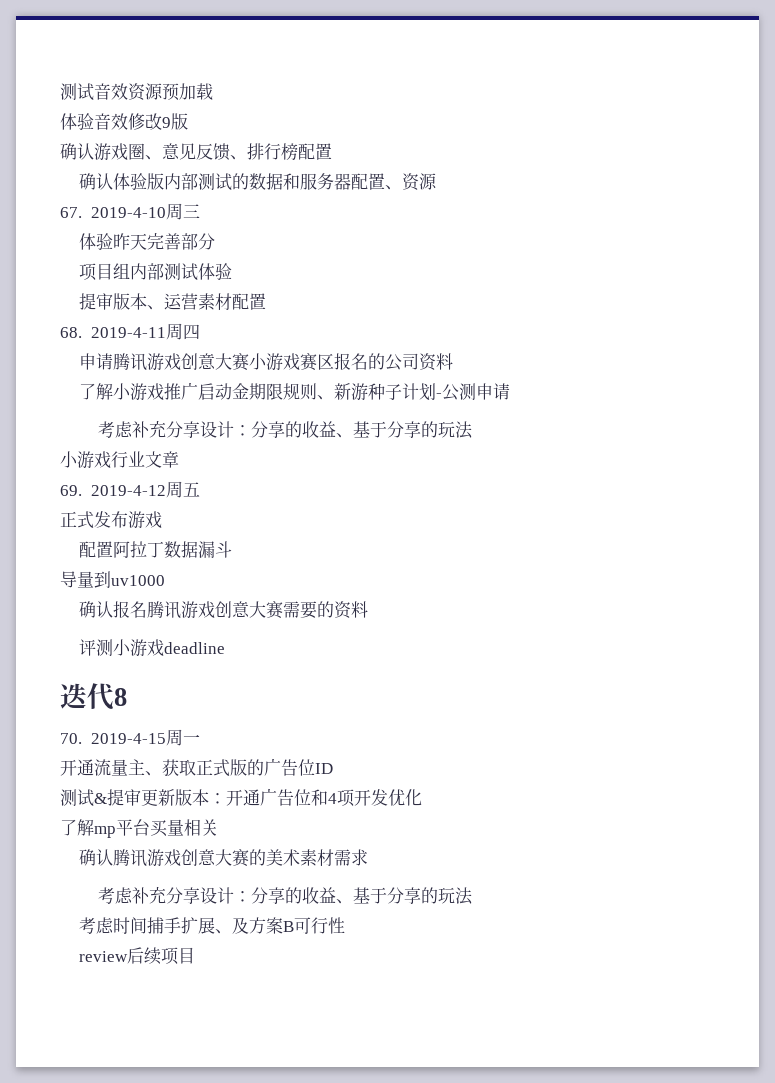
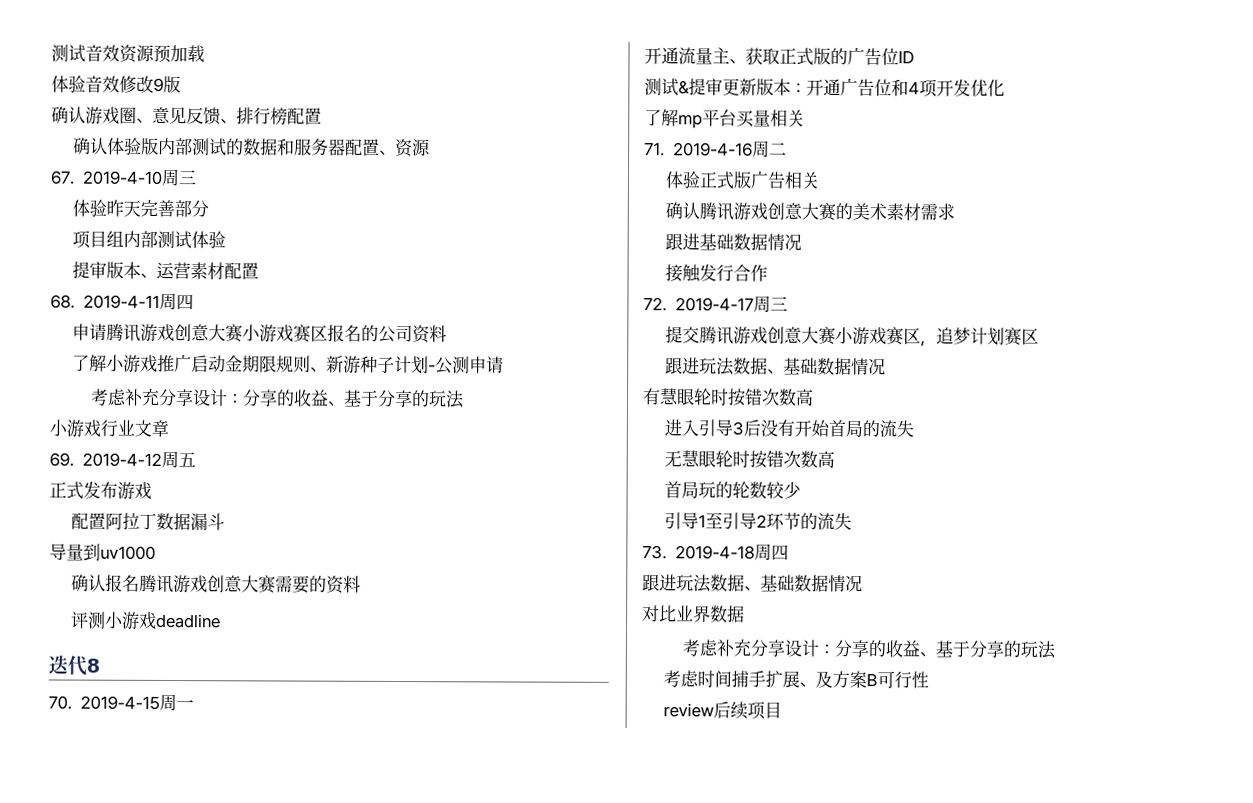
(218, 827) none -> [644,140,787,158] [665,170,821,190] // 71. 2019-4-16周二 // 体验正式版广告相关
(369, 857) none -> [665,233,803,251] [665,264,769,283] [643,295,788,313] [665,326,1040,347] [665,357,887,376] [642,388,814,407] [664,419,915,438] [664,450,836,469] [664,481,802,499] [664,512,853,530] [642,543,789,561] [642,574,863,593] [642,605,745,623] // 跟进基础数据情况 // 接触发行合作 // 72. 2019-4-17周三 // 提交腾讯游戏创意大赛小游戏赛区，追梦计划赛区 // 跟进玩法数据、基础数据情况 // 有慧眼轮时按错次数高 // 进入引导3后没有开始首局的流失 // 无慧眼轮时按错次数高 // 首局玩的轮数较少 // 引导1至引导2环节的流失 // 73. 2019-4-18周四 // 跟进玩法数据、基础数据情况 // 对比业界数据

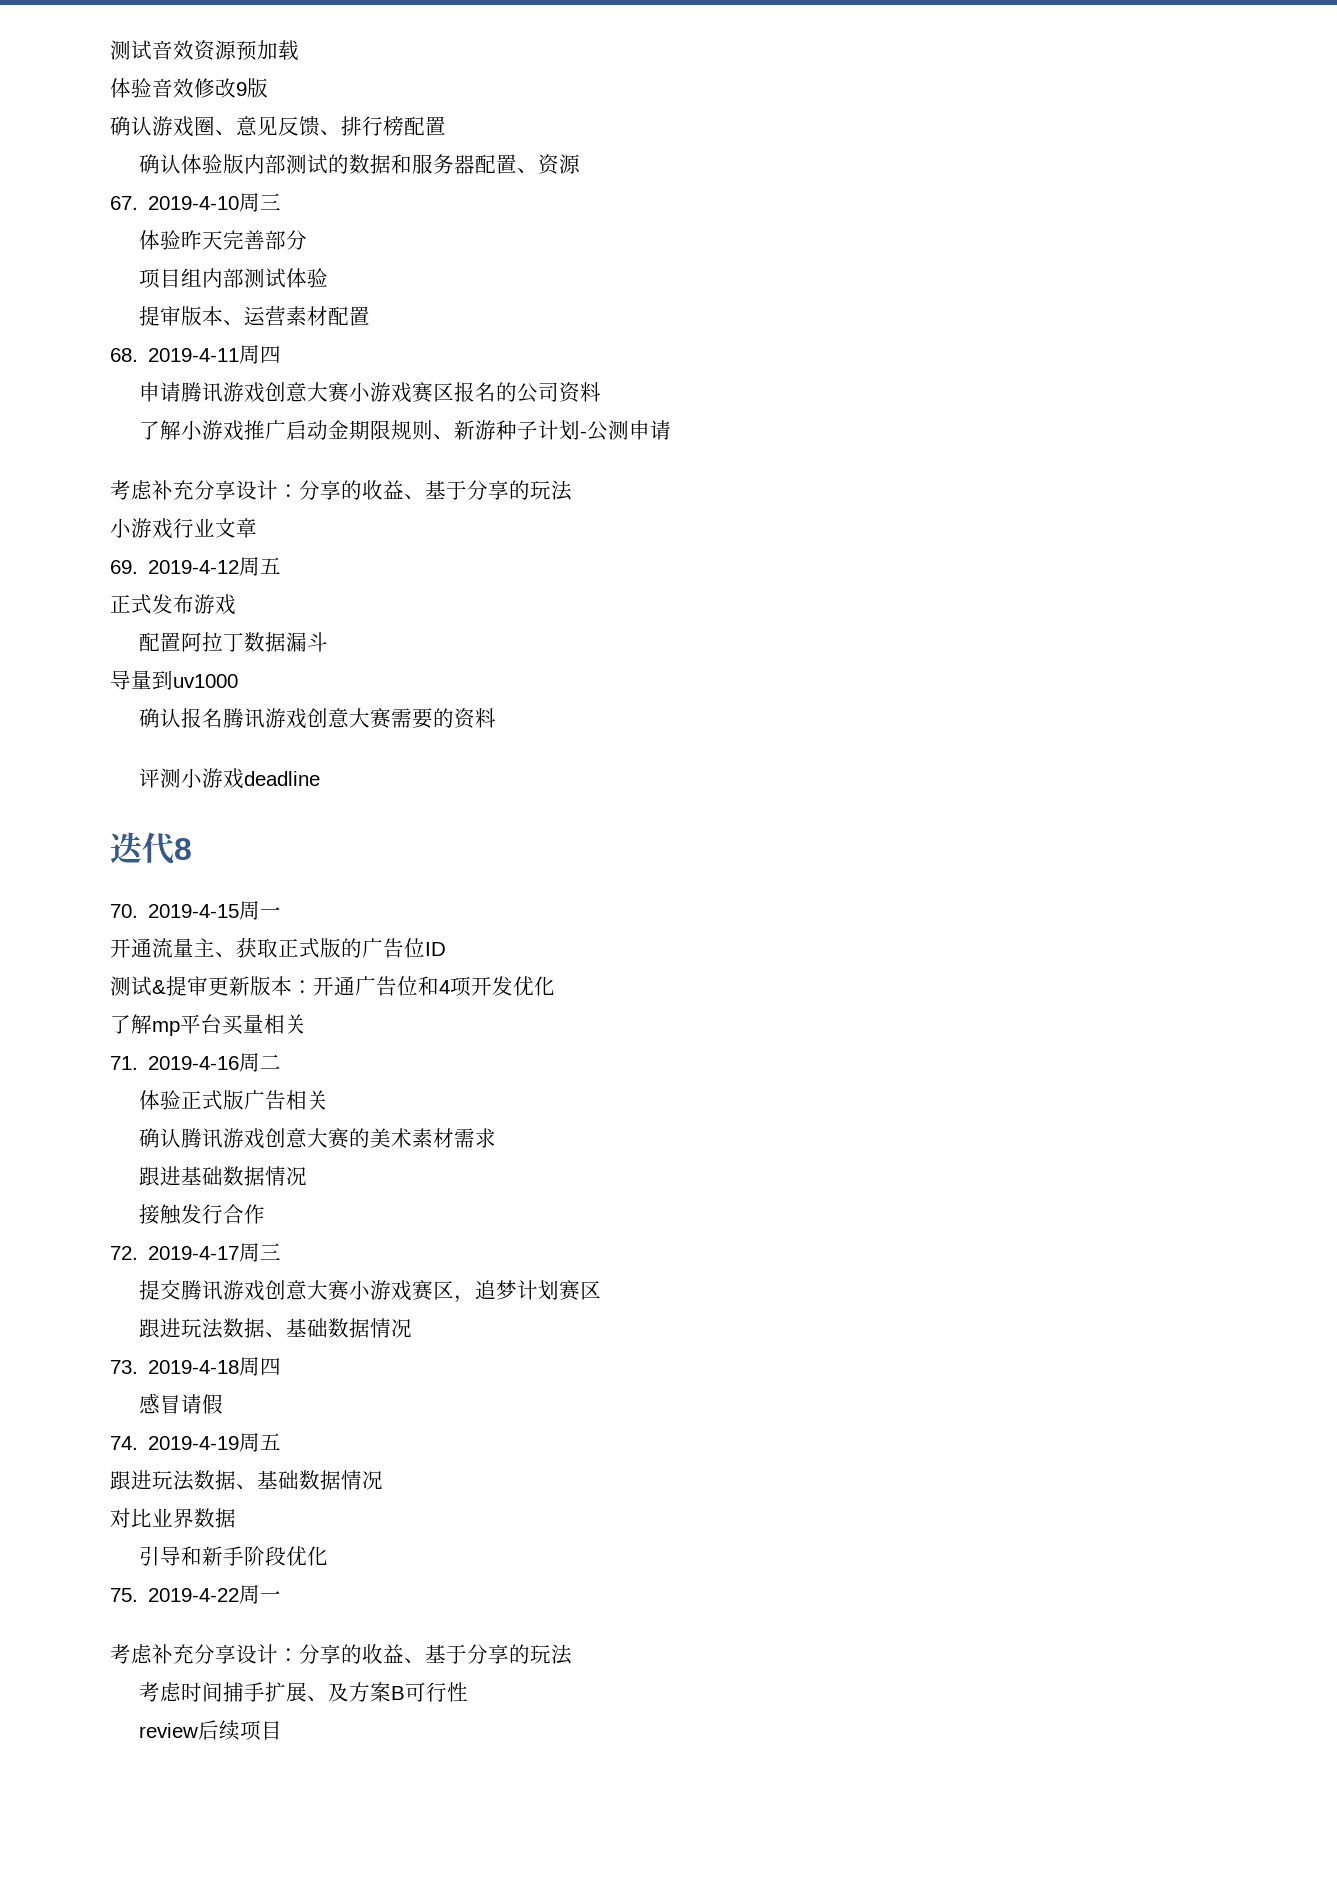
[642,388,814,407] [664,419,915,438] [664,450,836,469] [664,481,802,499] [664,512,853,530] [642,543,789,561] 有慧眼轮时按错次数高 // 进入引导3后没有开始首局的流失 // 无慧眼轮时按错次数高 // 首局玩的轮数较少 // 引导1至引导2环节的流失 // 73. 2019-4-18周四 -> [110,1357,282,1376] [139,1393,224,1414] [110,1433,282,1452] 73. 2019-4-18周四 // 感冒请假 // 74. 2019-4-19周五
(745, 614) none -> [139,1546,329,1566] [110,1585,282,1604] // 引导和新手阶段优化 // 75. 2019-4-22周一

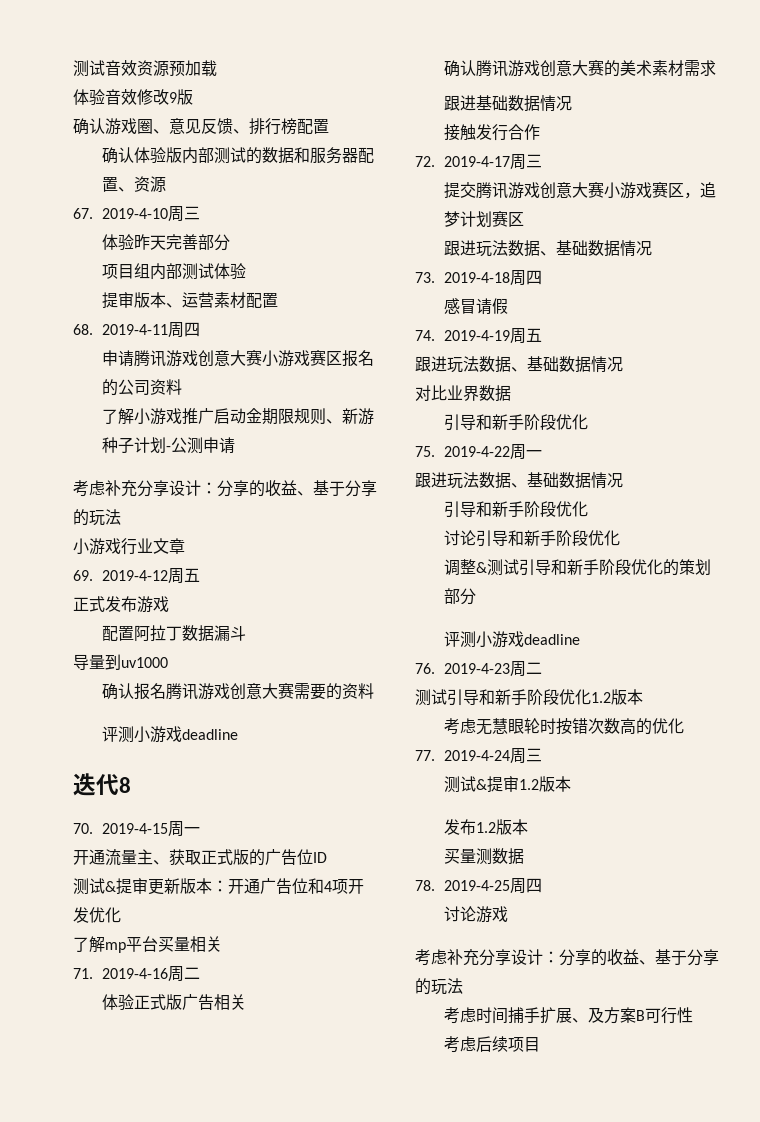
(282, 1596) none -> [415,472,623,489] [444,501,589,518] [444,530,621,547] [444,559,712,576] [444,588,477,605] [444,631,581,648] [415,661,543,677] [415,689,643,706] [444,718,685,735] [415,748,543,764] [444,776,572,793] [444,819,529,835] [444,848,525,865] [415,878,543,894] [444,906,509,923] // 跟进玩法数据、基础数据情况 // 引导和新手阶段优化 // 讨论引导和新手阶段优化 // 调整&测试引导和新手阶段优化的策划部分 // 评测小游戏deadline // 76. 2019-4-23周二 // 测试引导和新手阶段优化1.2版本 // 考虑无慧眼轮时按错次数高的优化 // 77. 2019-4-24周三 // 测试&提审1.2版本 // 发布1.2版本 // 买量测数据 // 78. 2019-4-25周四 // 讨论游戏
[139,1723,199,1738] review -> [444,1036,477,1053] 考虑

